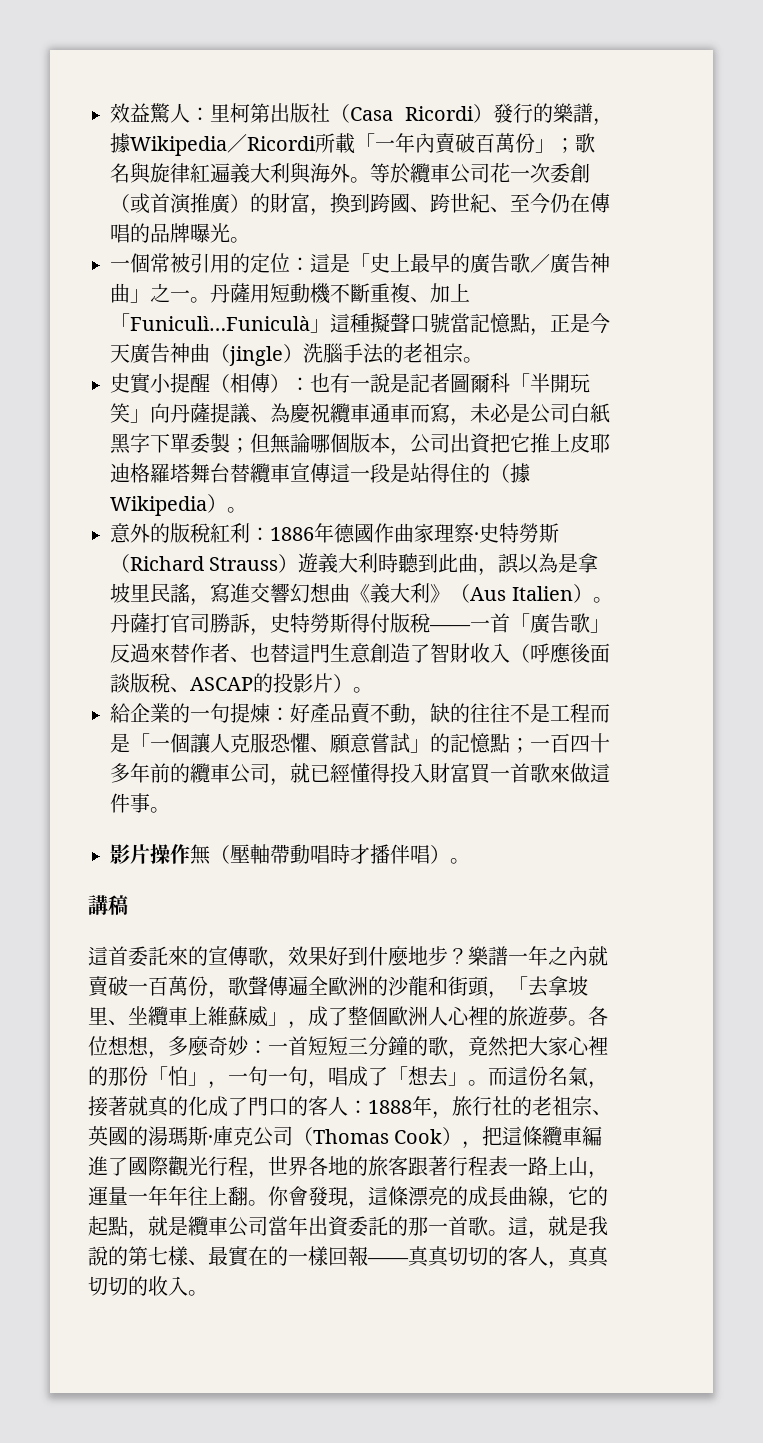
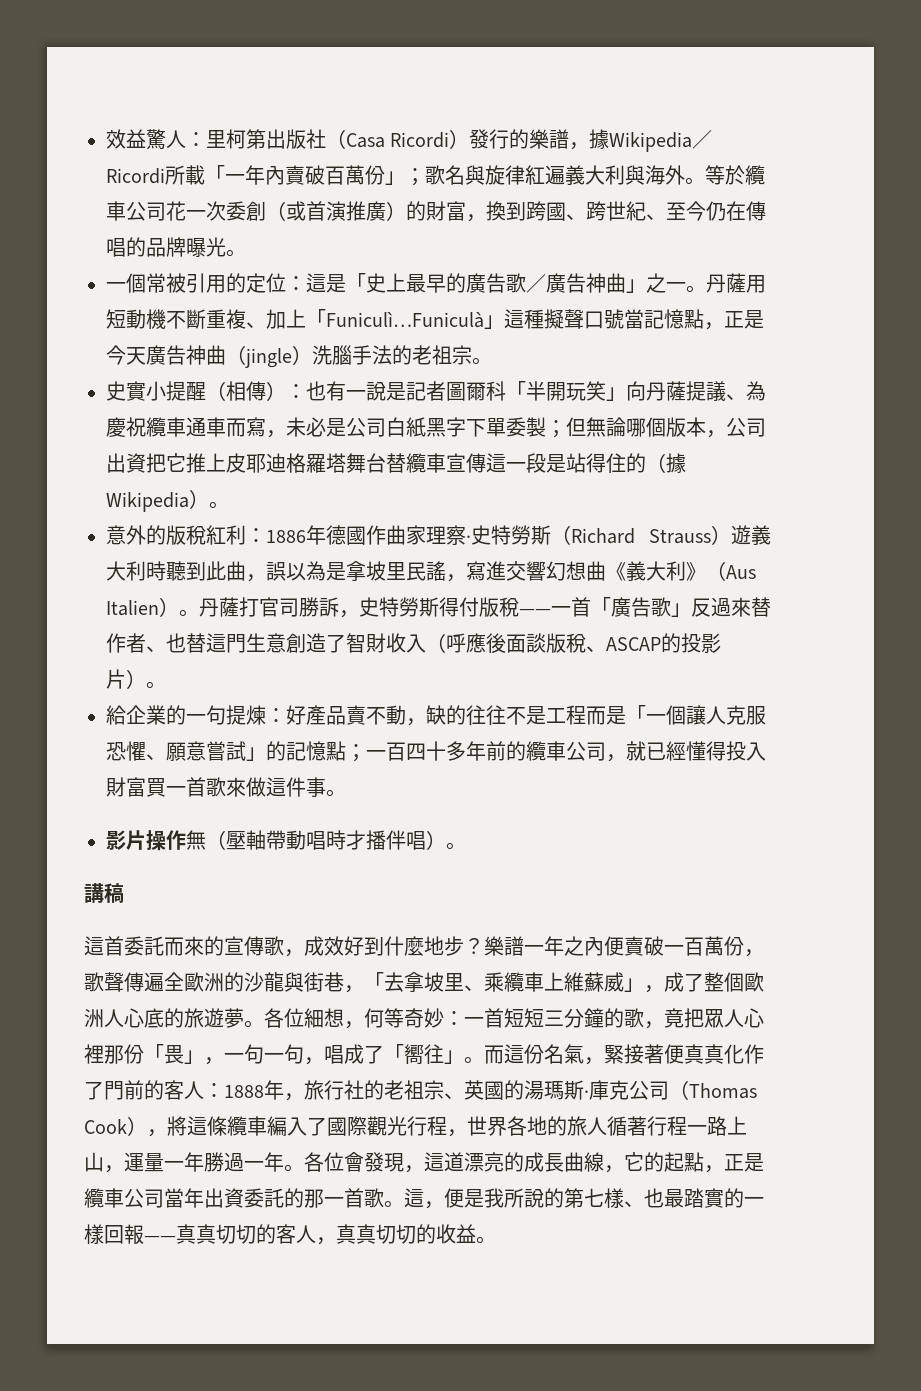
(168, 956) none -> [164,937,184,956] 而
[288,946,328,966] 效果 -> [304,936,344,956] 成效
[588,946,608,966] 就 -> [604,936,624,956] 便
[428,976,489,997] 和街頭 -> [284,972,344,992] 與街巷
[128,1006,148,1025] 坐 -> [484,972,504,992] 乘
[468,1006,488,1026] 裡 -> [144,1008,164,1028] 底
[108,1036,208,1059] 想想，多麼 -> [304,1008,404,1029] 細想，何等
[488,1036,608,1057] [88,1066,188,1086] 然把大家心裡的那份「怕 -> [684,1008,764,1028] [84,1044,184,1064] 把眾人心裡那份「畏
[408,1066,448,1087] 想去 -> [404,1044,444,1065] 嚮往
[88,1096,288,1117] 接著就真的化成了門口 -> [604,1044,764,1064] [84,1080,144,1100] 緊接著便真真化作了門前
[482,1126,503,1146] 把 -> [167,1116,187,1136] 將
[88,1156,108,1176] 進 -> [287,1117,307,1136] 入
[388,1156,508,1176] 客跟著行程表 -> [587,1116,687,1136] 人循著行程
[168,1186,289,1206] 年往上翻。你 -> [204,1152,344,1172] 勝過一年。各位
[388,1186,408,1206] 條 -> [444,1152,464,1172] 道
[148,1216,168,1236] 就 -> [724,1154,744,1171] 正
[548,1216,608,1236] 就是我 -> [444,1188,524,1208] 便是我所
[208,1246,268,1267] 最實在 -> [644,1188,724,1208] 也最踏實
[168,1276,188,1296] 入 -> [456,1224,476,1243] 益

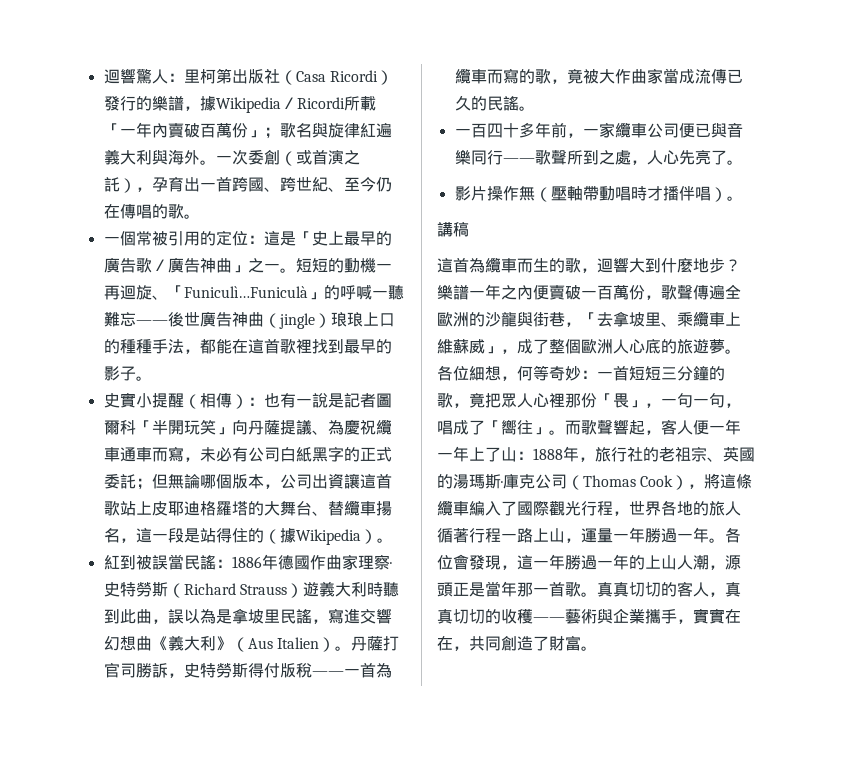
[106,129,146,149] 效益 -> [103,68,136,84] 迴響
[705,165,765,185] [106,201,186,221] 等於纜車公司花 -> (216, 162) none
[346,201,526,222] 推廣）的財富，換到 -> [343,150,360,165] [103,176,232,193] 之託），孕育出一首
[146,237,226,257] 品牌曝光 -> [167,204,184,219] 歌
[706,273,766,293] [106,309,764,330] [106,345,472,368] 丹薩用短動機不斷重複、加上「Funiculì…Funiculà」這種擬聲口號當記憶點，正是今天廣告神曲（jingle）洗腦手法的老祖宗 -> [295,257,392,273] [103,285,404,300] [103,311,395,329] [103,338,392,354] [103,366,136,381] 短短的動機一再迴旋、「Funiculì…Funiculà」的呼喊一聽難忘——後世廣告神曲（jingle）琅琅上口的種種手法，都能在這首歌裡找到最早的影子
[326,418,346,437] 是 -> [231,447,248,462] 有
[466,417,546,437] 下單委製 -> [343,447,392,462] [103,474,136,489] 的正式委託
[146,453,206,473] 把它推 -> [343,473,392,489] [103,501,136,516] 讓這首歌站
[346,453,486,473] 舞台替纜車宣傳 -> [247,501,392,516] [103,528,136,543] 的大舞台、替纜車揚名，
[106,525,246,545] 意外的版稅紅利 -> [103,554,216,570] 紅到被誤當民謠
[591,597,771,617] [106,633,721,653] [106,669,166,689] [106,705,766,726] [106,741,366,762] 「廣告歌」反過來替作者、也替這門生意創造了智財收入（呼應後面談版稅、ASCAP的投影片）。 // 給企業的一句提煉：好產品賣不動，缺的往往不是工程而是「一個讓人克服恐懼、願意嘗試」的記憶點； -> [375,663,392,678] [454,68,743,84] [454,95,535,111] 為纜車而寫的歌，竟被大作曲家當成流傳已久的民謠。 //
[506,741,766,762] [106,777,326,797] 的纜車公司，就已經懂得投入財富買一首歌來做這件事 -> [566,122,743,138] [454,149,727,165] ，一家纜車公司便已與音樂同行——歌聲所到之處，人心先亮了
[124,936,364,957] 委託而來的宣傳歌，成效好 -> [469,257,645,273] 為纜車而生的歌，迴響大
[504,1044,764,1065] [84,1080,204,1100] 這份名氣，緊接著便真真化作了門前的客人 -> [581,419,741,435] [437,446,517,462] 歌聲響起，客人便一年一年上了山
[444,1152,764,1173] [84,1188,764,1209] [84,1224,176,1245] 道漂亮的成長曲線，它的起點，正是纜車公司當年出資委託的那一首歌。這，便是我所說的第七樣、也最踏實的一樣回報—— -> [533,554,741,570] [437,581,597,597] 一年勝過一年的上山人潮，源頭正是當年那一首歌。
[456,1224,476,1243] 益 -> [517,608,741,624] [437,635,581,651] 穫——藝術與企業攜手，實實在在，共同創造了財富

